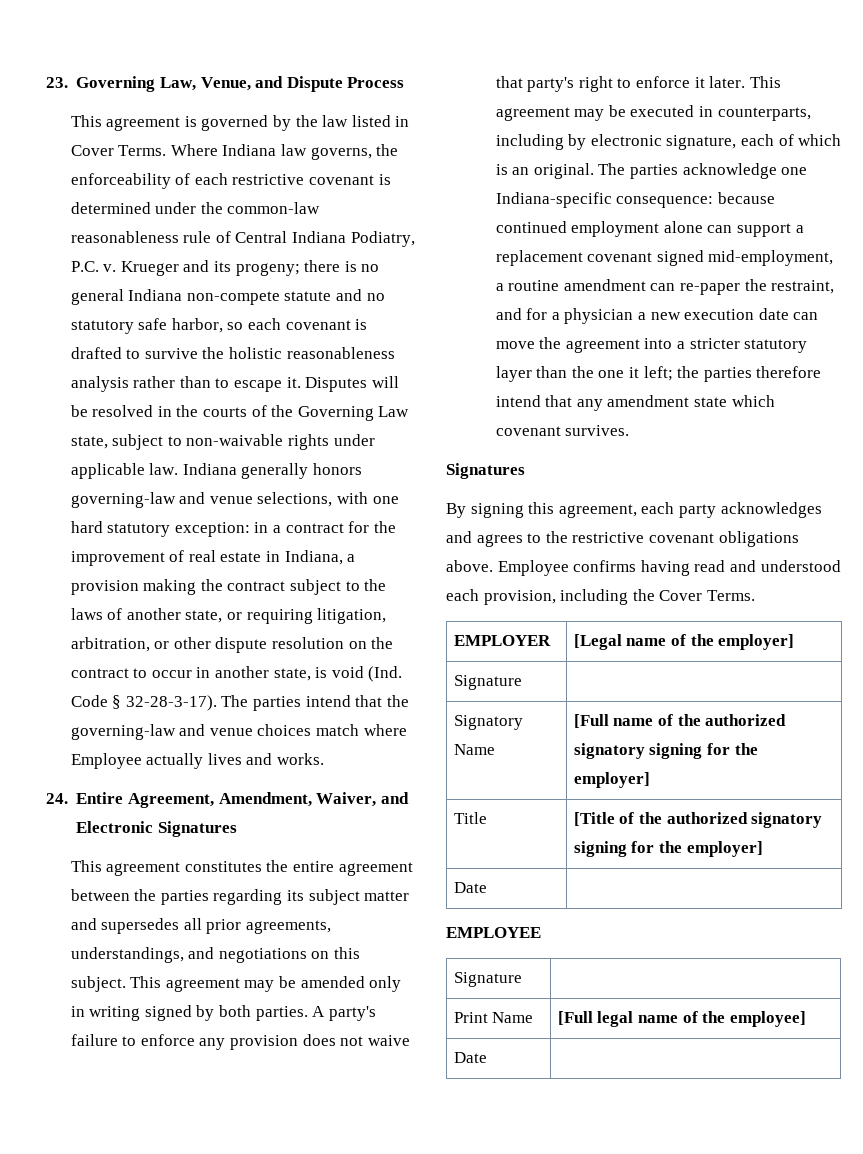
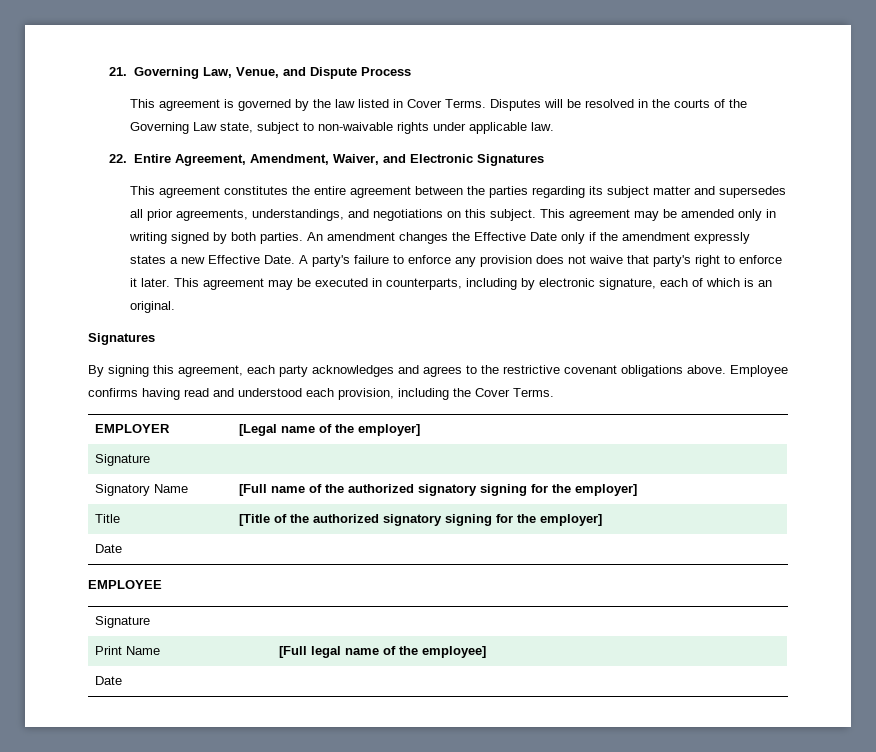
[45,77,68,88] 23. -> [109,67,128,76] 21.
[170,144,399,160] [70,173,391,189] [70,202,321,214] [70,231,415,247] [70,260,380,276] [70,289,385,305] [70,318,368,334] [70,347,395,359] [70,376,301,392] Where Indiana law governs, the enforceability of each restrictive covenant is determined under the common-law reasonableness rule of Central Indiana Podiatry, P.C. v. Krueger and its progeny; there is no general Indiana non-compete statute and no statutory safe harbor, so each covenant is drafted to survive the holistic reasonableness analysis rather than to escape it. -> (487, 103) none
[182,463,362,479] [70,492,399,508] [70,521,396,537] [70,550,356,566] [70,579,387,595] [70,608,387,624] [70,637,394,653] [70,666,403,682] [70,695,409,711] [70,724,407,740] [70,753,324,769] [45,793,68,804] Indiana generally honors governing-law and venue selections, with one hard statutory exception: in a contract for the improvement of real estate in Indiana, a provision making the contract subject to the laws of another state, or requiring litigation, arbitration, or other dispute resolution on the contract to occur in another state, is void (Ind. Code § 32-28-3-17). The parties intend that the governing-law and venue choices match where Employee actually lives and works. // 24. -> [109,154,128,163] // 22.
(308, 1013) none -> [307,232,751,244] [130,255,296,264] An amendment changes the Effective Date only if the amendment expressly states a new Effective Date.
[598,163,808,179] [495,192,775,208] [495,221,804,237] [495,250,834,266] [495,279,835,295] [495,308,819,324] [495,337,808,353] [495,366,822,382] [495,395,775,411] [495,425,630,436] The parties acknowledge one Indiana-specific consequence: because continued employment alone can support a replacement covenant signed mid-employment, a routine amendment can re-paper the restraint, and for a physician a new execution date can move the agreement into a stricter statutory layer than the one it left; the parties therefore intend that any amendment state which covenant survives. -> (176, 307) none

